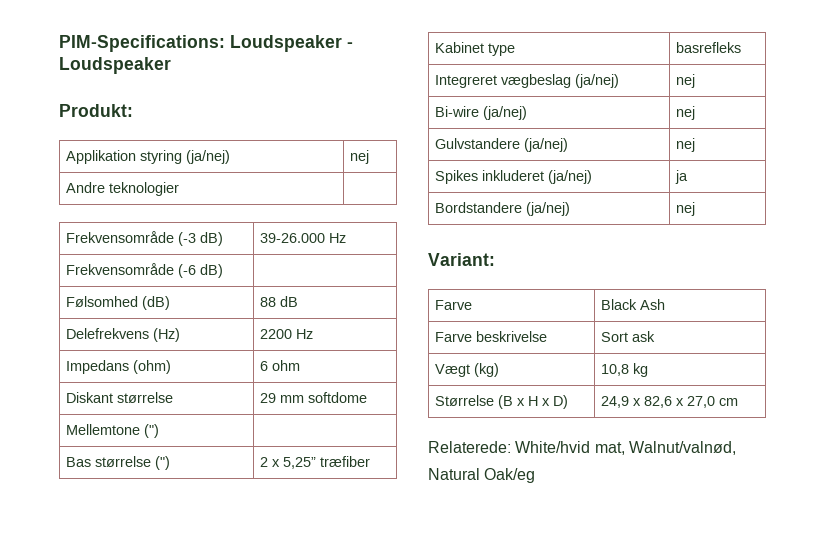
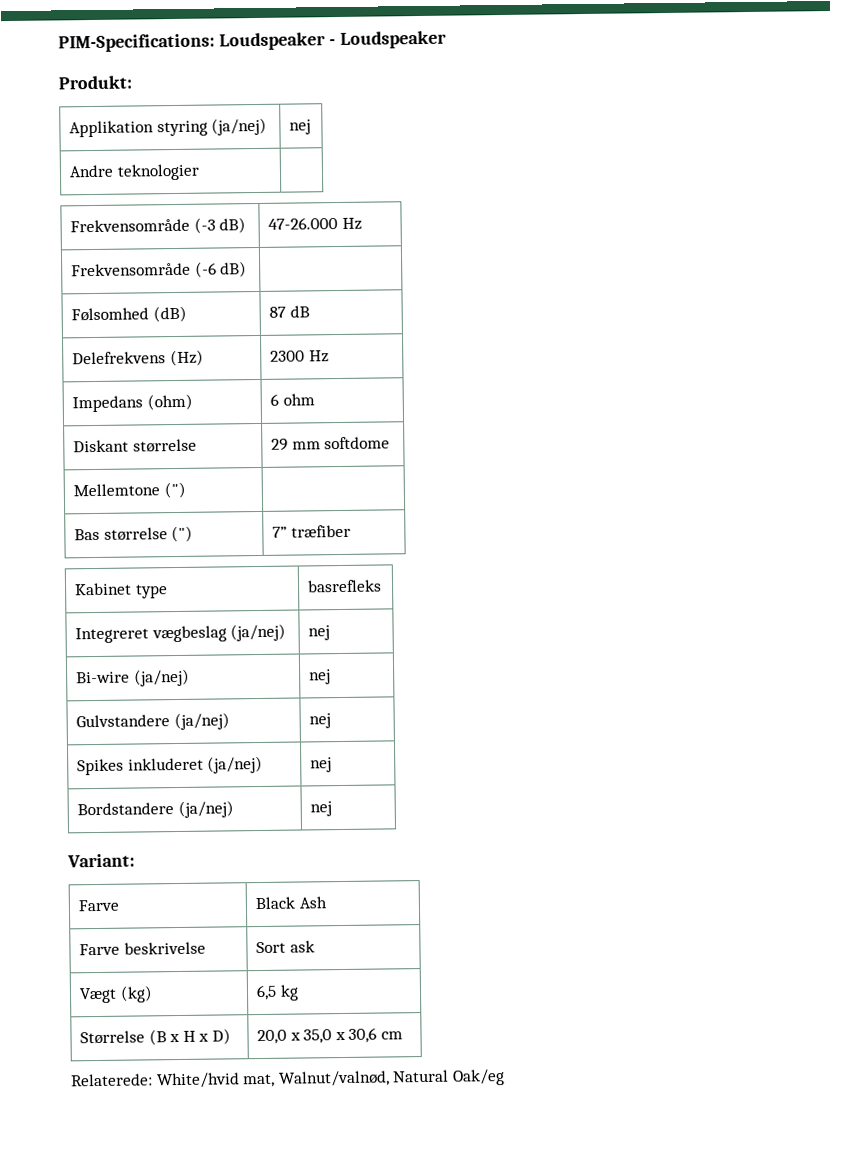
[259,233,325,243] 39-26.000 -> [267,217,338,230] 47-26.000
[259,297,276,307] 88 -> [268,306,286,318] 87
[259,329,292,339] 2200 -> [269,350,305,362] 2300
[259,457,316,469] 2 x 5,25” -> [271,526,287,538] 7”
[674,170,688,184] ja -> [309,757,332,773] nej
[600,364,629,376] 10,8 -> [255,984,277,1001] 6,5
[600,396,715,408] 24,9 x 82,6 x 27,0 -> [256,1027,378,1045] 20,0 x 35,0 x 30,6

